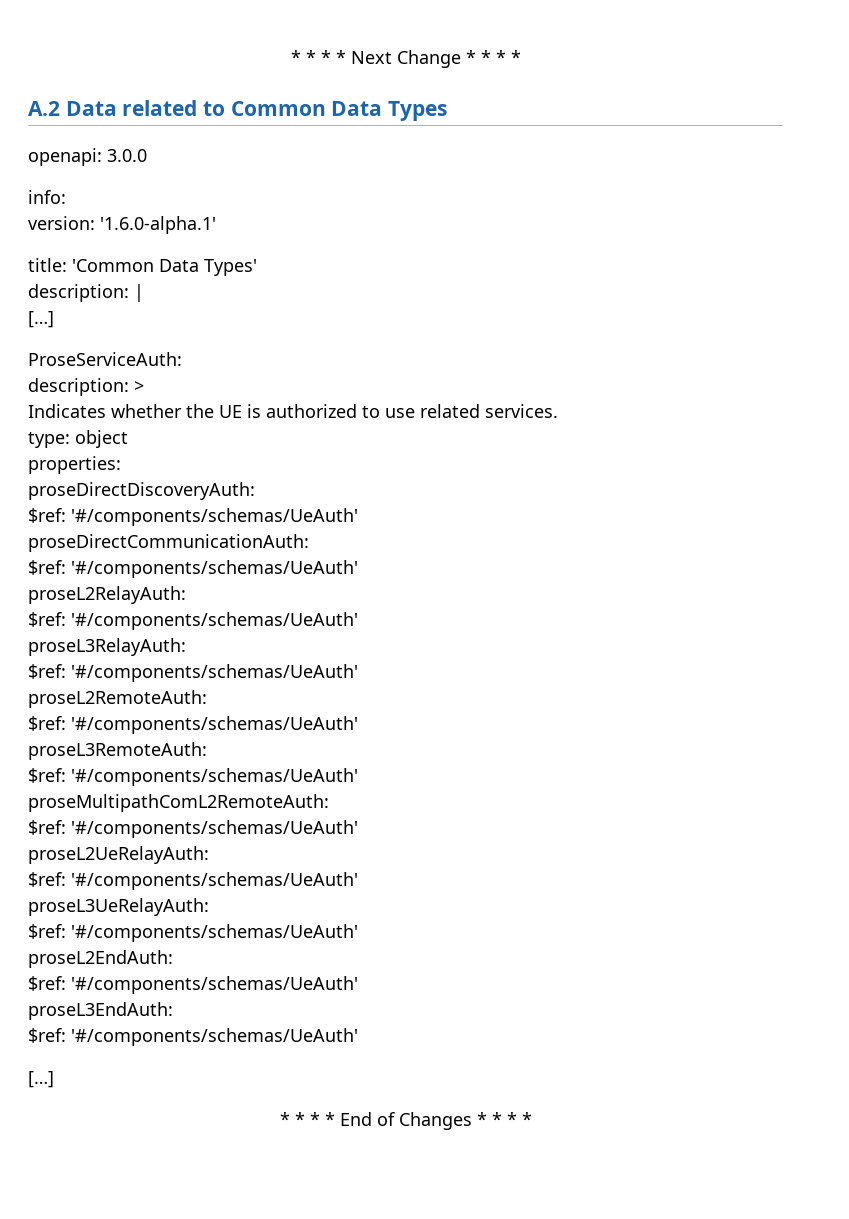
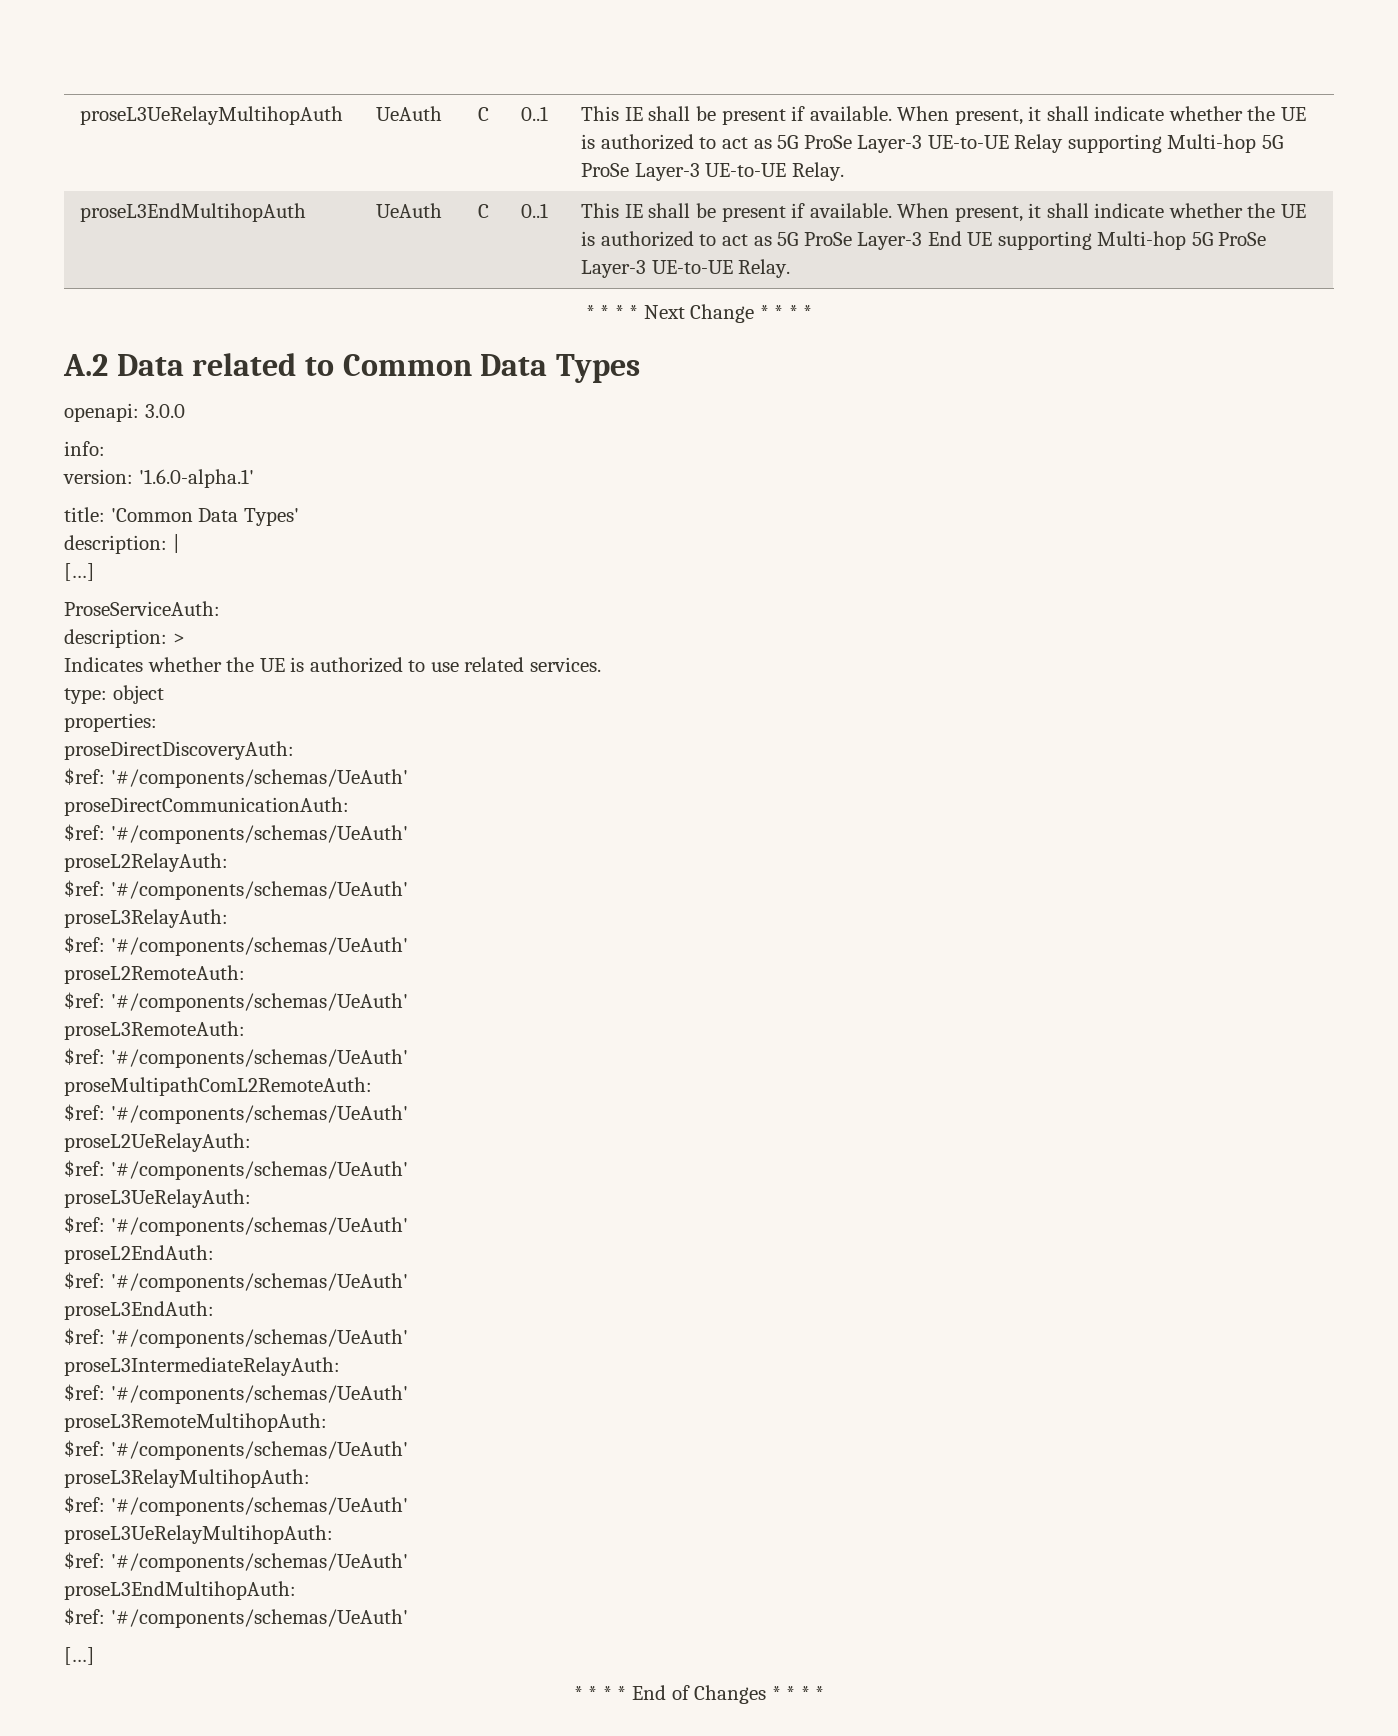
(290, 57) none -> [80,106,344,125] [376,106,443,121] [477,107,489,121] [521,106,549,121] [581,106,1306,125] [581,134,1283,153] [581,162,844,181] [80,203,307,222] [376,203,443,218] [477,204,489,218] [521,203,549,218] [581,203,1306,222] [581,231,1267,250] [581,259,791,278] proseL3UeRelayMultihopAuth | UeAuth | C | 0..1 | This IE shall be present if available. When present, it shall indicate whether the UE is authorized to act as 5G ProSe Layer-3 UE-to-UE Relay supporting Multi-hop 5G ProSe Layer-3 UE-to-UE Relay. // proseL3EndMultihopAuth | UeAuth | C | 0..1 | This IE shall be present if available. When present, it shall indicate whether the UE is authorized to act as 5G ProSe Layer-3 End UE supporting Multi-hop 5G ProSe Layer-3 UE-to-UE Relay. //
(358, 1037) none -> [64,1357,340,1376] [64,1384,408,1404] [64,1413,327,1432] [64,1440,408,1460] [64,1469,310,1488] [64,1496,408,1516] [64,1525,333,1544] [64,1552,408,1572] [64,1581,296,1600] [64,1608,408,1628] // proseL3IntermediateRelayAuth: // $ref: '#/components/schemas/UeAuth' // proseL3RemoteMultihopAuth: // $ref: '#/components/schemas/UeAuth' // proseL3RelayMultihopAuth: // $ref: '#/components/schemas/UeAuth' // proseL3UeRelayMultihopAuth: // $ref: '#/components/schemas/UeAuth' // proseL3EndMultihopAuth: // $ref: '#/components/schemas/UeAuth'

